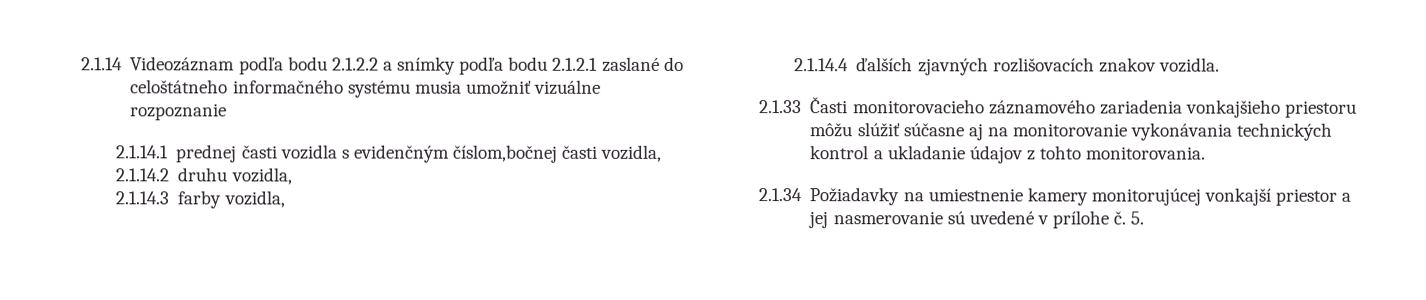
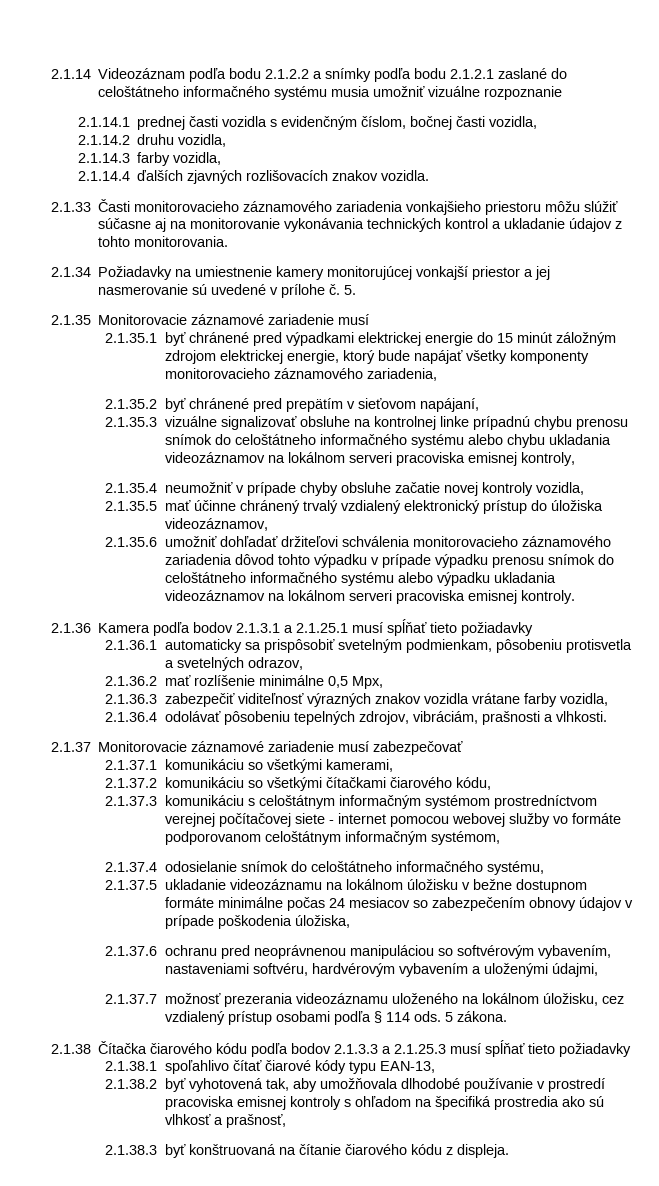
[452,144,559,163] číslom,bočnej -> [361,116,453,130] číslom, bočnej
(1145, 218) none -> [51,314,370,325] [105,332,616,346] [164,350,589,364] [164,368,437,381] [105,398,479,412] [105,416,628,430] [164,434,611,448] [164,452,575,466] [105,482,584,496] [105,500,603,514] [164,518,268,531] [105,536,611,547] [164,554,614,568] [164,572,556,586] [164,590,575,604] [51,619,534,636] [105,639,632,653] [164,657,303,671] [105,675,383,689] [105,693,608,707] [105,711,607,725] [51,741,464,755] [105,759,393,773] [105,777,491,791] [105,795,597,809] [164,813,621,827] [164,831,500,845] [105,861,544,875] [105,879,587,893] [164,897,633,911] [164,915,350,929] [105,945,611,959] [164,963,598,977] [105,993,624,1007] [164,1011,507,1025] [51,1040,632,1057] [105,1060,435,1074] [105,1078,605,1092] [164,1096,604,1110] [164,1114,286,1128] [105,1144,509,1158] // 2.1.35 Monitorovacie záznamové zariadenie musí // 2.1.35.1 byť chránené pred výpadkami elektrickej energie do 15 minút záložným zdrojom elektrickej energie, ktorý bude napájať všetky komponenty monitorovacieho záznamového zariadenia, // 2.1.35.2 byť chránené pred prepätím v sieťovom napájaní, // 2.1.35.3 vizuálne signalizovať obsluhe na kontrolnej linke prípadnú chybu prenosu snímok do celoštátneho informačného systému alebo chybu ukladania videozáznamov na lokálnom serveri pracoviska emisnej kontroly, // 2.1.35.4 neumožniť v prípade chyby obsluhe začatie novej kontroly vozidla, // 2.1.35.5 mať účinne chránený trvalý vzdialený elektronický prístup do úložiska videozáznamov, // 2.1.35.6 umožniť dohľadať držiteľovi schválenia monitorovacieho záznamového zariadenia dôvod tohto výpadku v prípade výpadku prenosu snímok do celoštátneho informačného systému alebo výpadku ukladania videozáznamov na lokálnom serveri pracoviska emisnej kontroly. // 2.1.36 Kamera podľa bodov 2.1.3.1 a 2.1.25.1 musí spĺňať tieto požiadavky // 2.1.36.1 automaticky sa prispôsobiť svetelným podmienkam, pôsobeniu protisvetla a svetelných odrazov, // 2.1.36.2 mať rozlíšenie minimálne 0,5 Mpx, // 2.1.36.3 zabezpečiť viditeľnosť výrazných znakov vozidla vrátane farby vozidla, // 2.1.36.4 odolávať pôsobeniu tepelných zdrojov, vibráciám, prašnosti a vlhkosti. // 2.1.37 Monitorovacie záznamové zariadenie musí zabezpečovať // 2.1.37.1 komunikáciu so všetkými kamerami, // 2.1.37.2 komunikáciu so všetkými čítačkami čiarového kódu, // 2.1.37.3 komunikáciu s celoštátnym informačným systémom prostredníctvom verejnej počítačovej siete - internet pomocou webovej služby vo formáte podporovanom celoštátnym informačným systémom, // 2.1.37.4 odosielanie snímok do celoštátneho informačného systému, // 2.1.37.5 ukladanie videozáznamu na lokálnom úložisku v bežne dostupnom formáte minimálne počas 24 mesiacov so zabezpečením obnovy údajov v prípade poškodenia úložiska, // 2.1.37.6 ochranu pred neoprávnenou manipuláciou so softvérovým vybavením, nastaveniami softvéru, hardvérovým vybavením a uloženými údajmi, // 2.1.37.7 možnosť prezerania videozáznamu uloženého na lokálnom úložisku, cez vzdialený prístup osobami podľa § 114 ods. 5 zákona. // 2.1.38 Čítačka čiarového kódu podľa bodov 2.1.3.3 a 2.1.25.3 musí spĺňať tieto požiadavky // 2.1.38.1 spoľahlivo čítať čiarové kódy typu EAN-13, // 2.1.38.2 byť vyhotovená tak, aby umožňovala dlhodobé používanie v prostredí pracoviska emisnej kontroly s ohľadom na špecifiká prostredia ako sú vlhkosť a prašnosť, // 2.1.38.3 byť konštruovaná na čítanie čiarového kódu z displeja.

